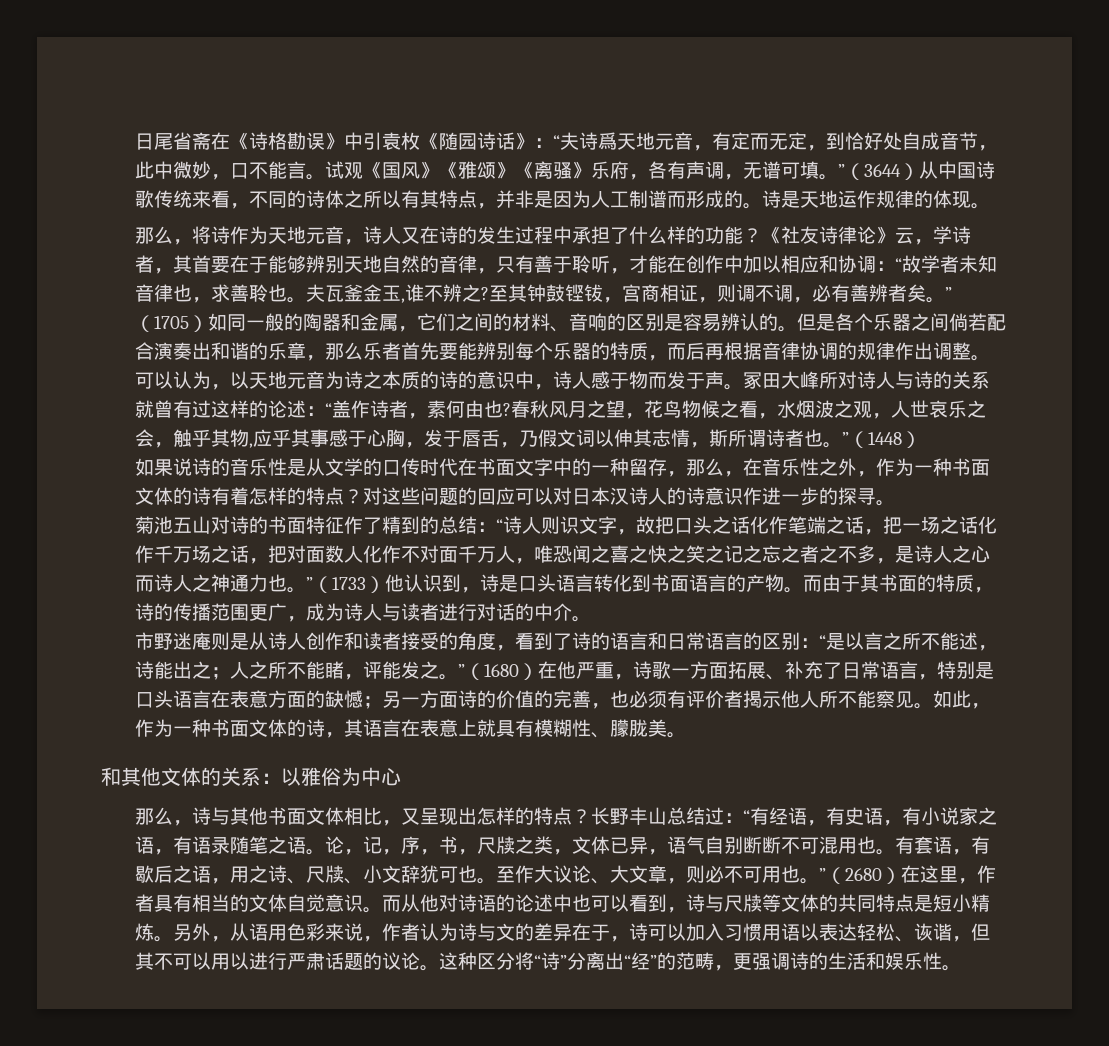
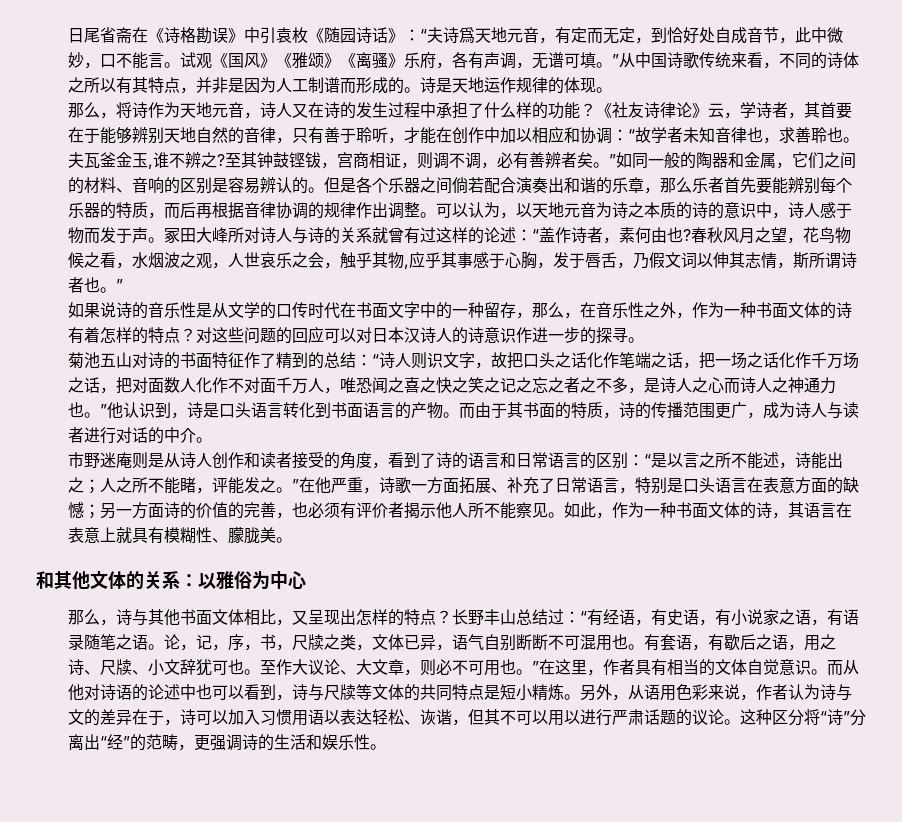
[845,163,920,180] （3644） -> (619, 60) none
[135,315,209,332] （1705） -> (616, 160) none
[849,431,922,448] （1448） -> (123, 285) none
[313,576,386,593] （1733） -> (107, 410) none
[465,663,539,680] （1680） -> (299, 485) none
[826,867,902,884] （2680） -> (539, 667) none

